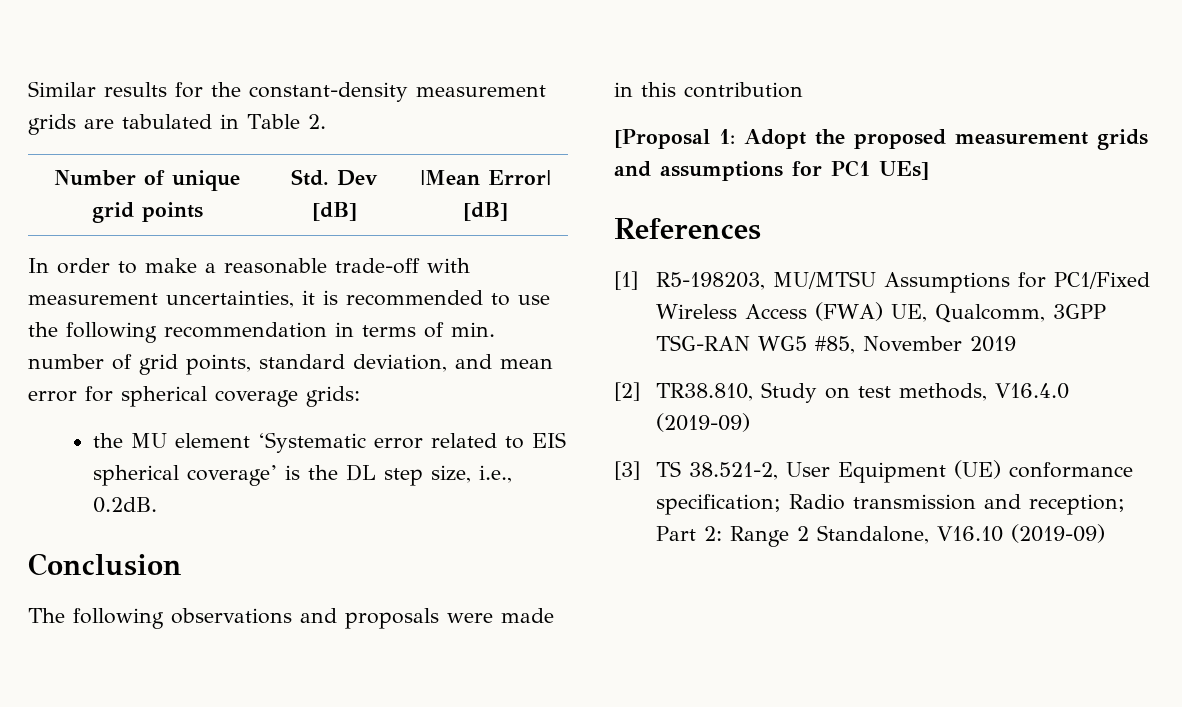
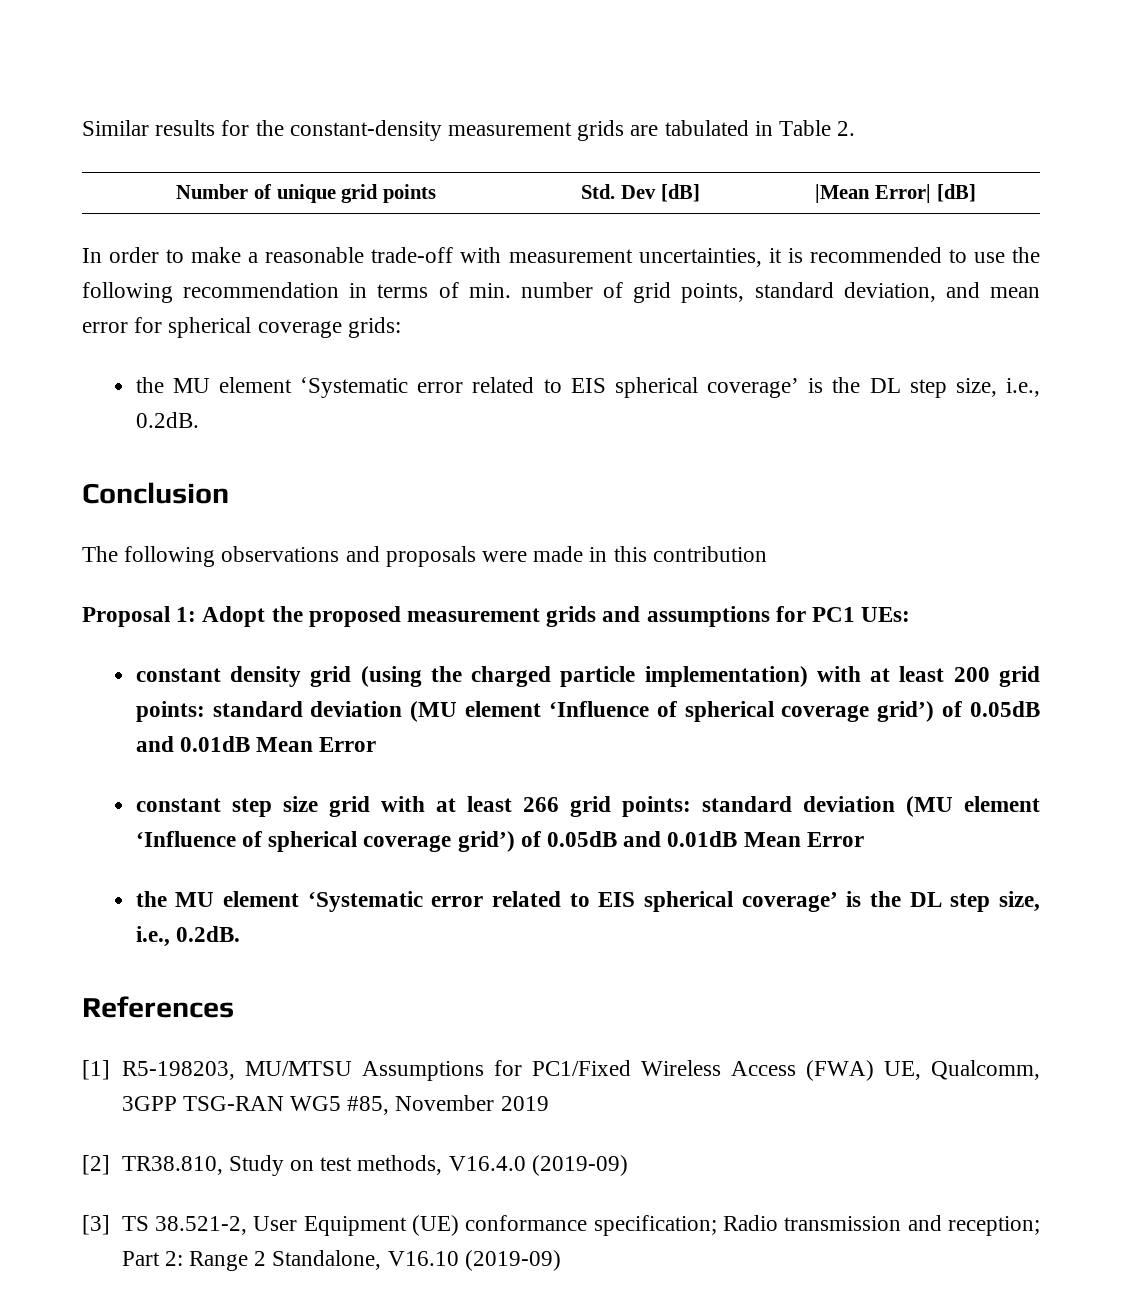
[614,129,710,149] [Proposal -> [82,606,170,627] Proposal
[879,161,929,180] UEs] -> [861,607,911,622] [135,666,1040,687] [135,701,1041,722] [135,736,377,752] [135,796,1040,817] [135,831,864,852] [135,891,1040,912] [135,926,240,947] UEs: // constant density grid (using the charged particle implementation) with at least 200 grid points: standard deviation (MU element ‘Influence of spherical coverage grid’) of 0.05dB and 0.01dB Mean Error // constant step size grid with at least 266 grid points: standard deviation (MU element ‘Influence of spherical coverage grid’) of 0.05dB and 0.01dB Mean Error // the MU element ‘Systematic error related to EIS spherical coverage’ is the DL step size, i.e., 0.2dB.

